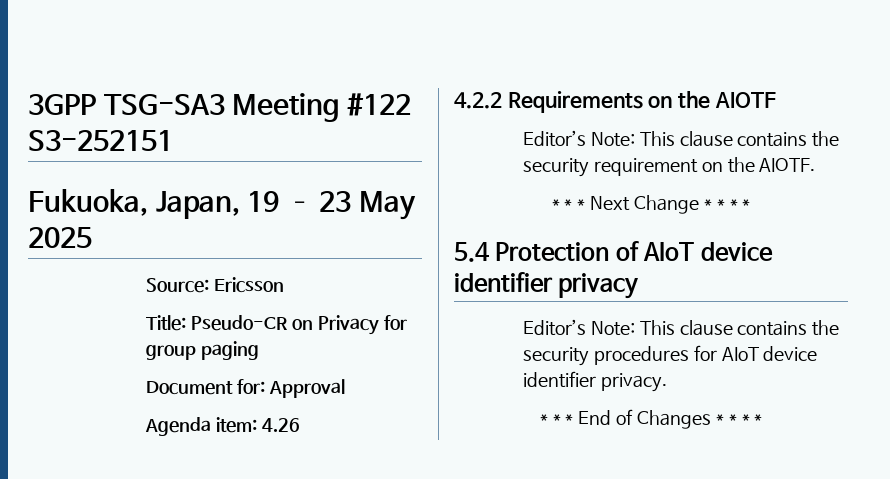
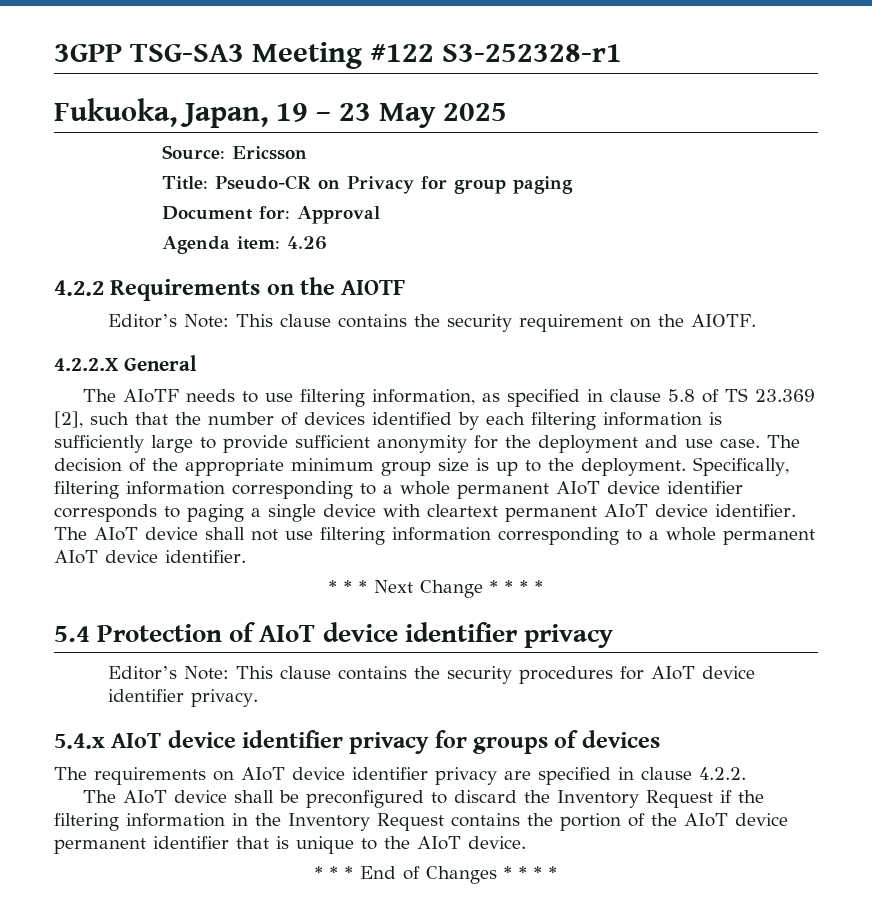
[28,130,173,151] S3-252151 -> [442,44,622,62] S3-252328-r1
(816, 165) none -> [54,355,197,371] [83,388,816,407] [54,411,722,430] [54,435,800,453] [54,457,789,476] [54,481,743,499] [54,504,796,522] [54,527,815,545] [54,550,246,564] // 4.2.2.X General // The AIoTF needs to use filtering information, as specified in clause 5.8 of TS 23.369 [2], such that the number of devices identified by each filtering information is sufficiently large to provide sufficient anonymity for the deployment and use case. The decision of the appropriate minimum group size is up to the deployment. Specifically, filtering information corresponding to a whole permanent AIoT device identifier corresponds to paging a single device with cleartext permanent AIoT device identifier. The AIoT device shall not use filtering information corresponding to a whole permanent AIoT device identifier.
(667, 382) none -> [54,730,660,754] [54,767,746,785] [83,790,765,808] [54,813,788,831] [54,836,526,854] // 5.4.x AIoT device identifier privacy for groups of devices // The requirements on AIoT device identifier privacy are specified in clause 4.2.2. // The AIoT device shall be preconfigured to discard the Inventory Request if the filtering information in the Inventory Request contains the portion of the AIoT device permanent identifier that is unique to the AIoT device.

